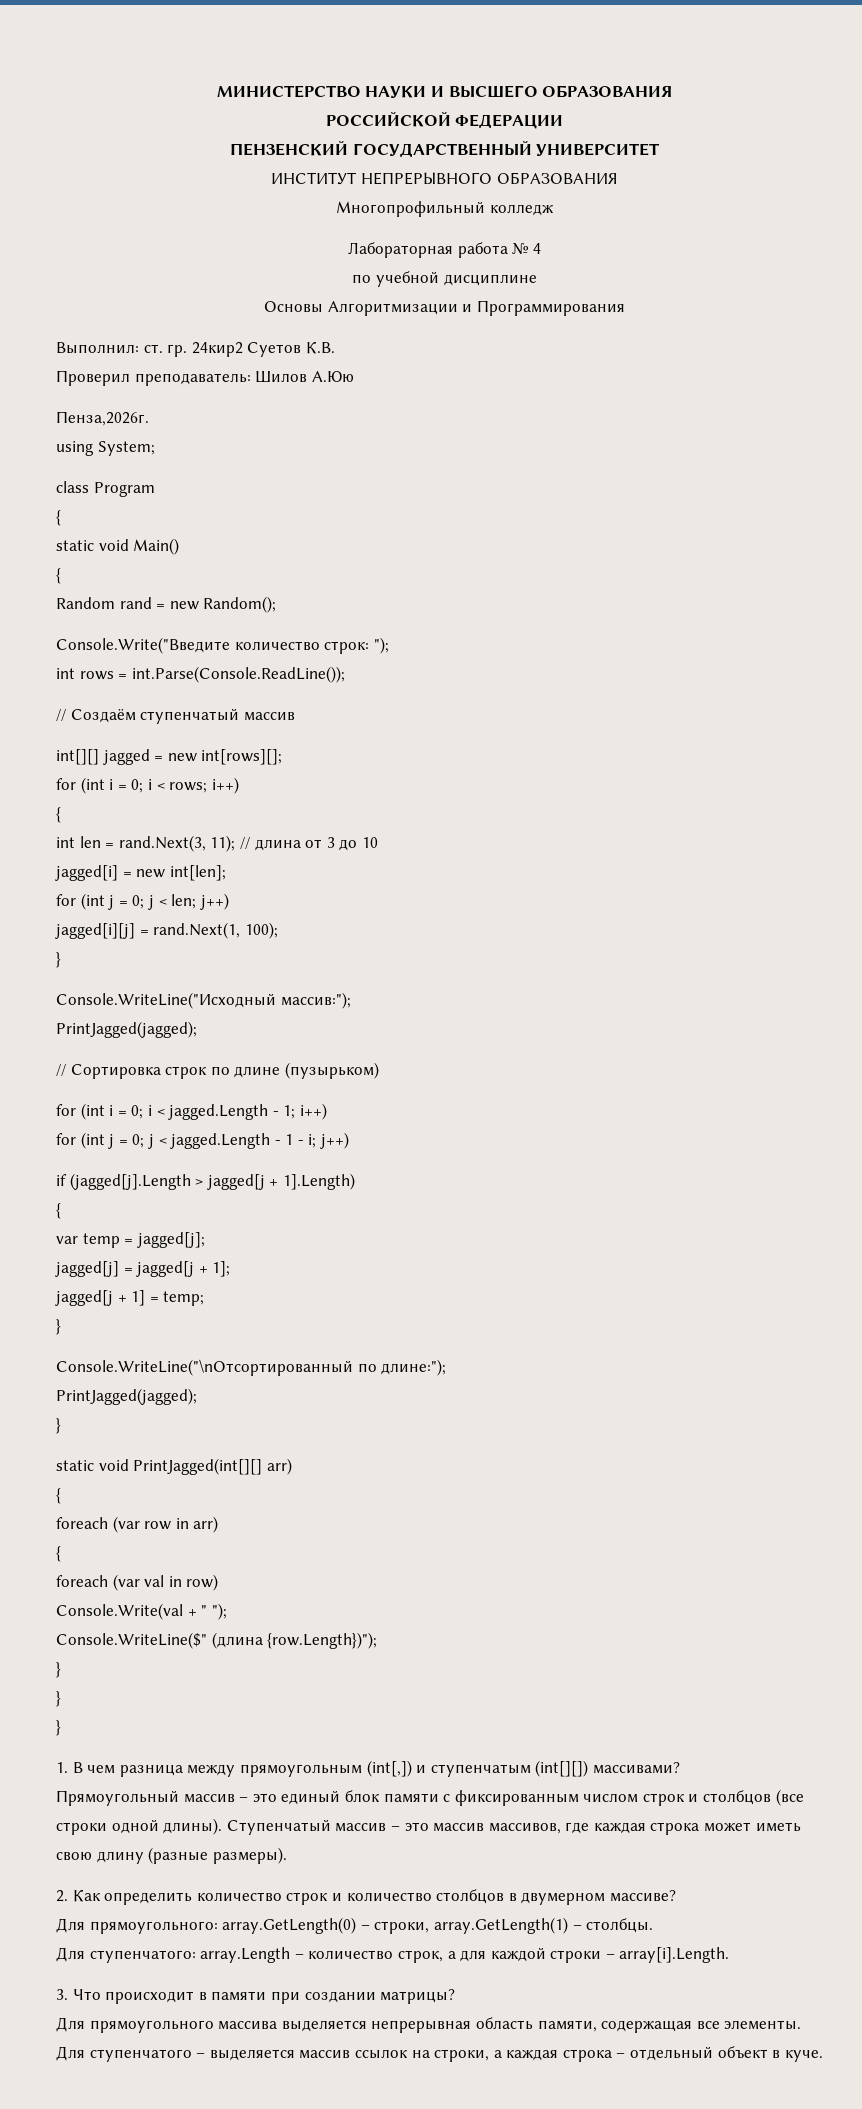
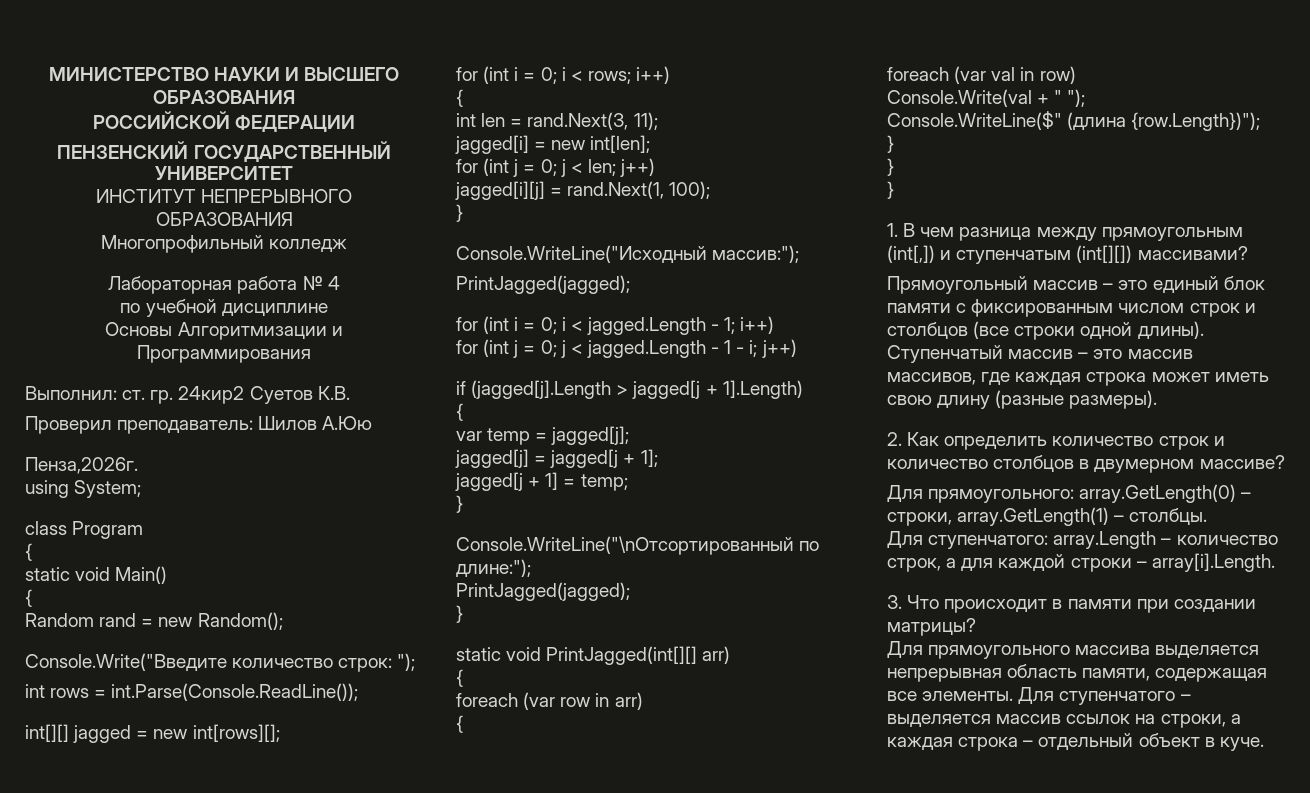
[56,708,295,724] // // Создаём ступенчатый массив -> (359, 692) none
[239,837,378,851] // длина от 3 до 10 -> (658, 121) none
[56,1062,379,1079] // // Сортировка строк по длине (пузырьком) -> (630, 284) none

